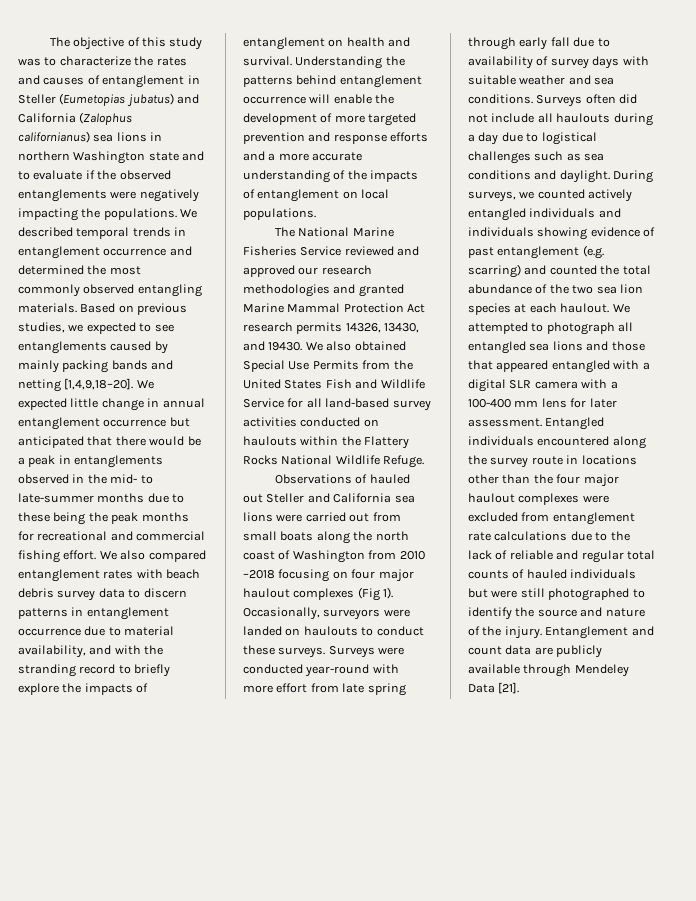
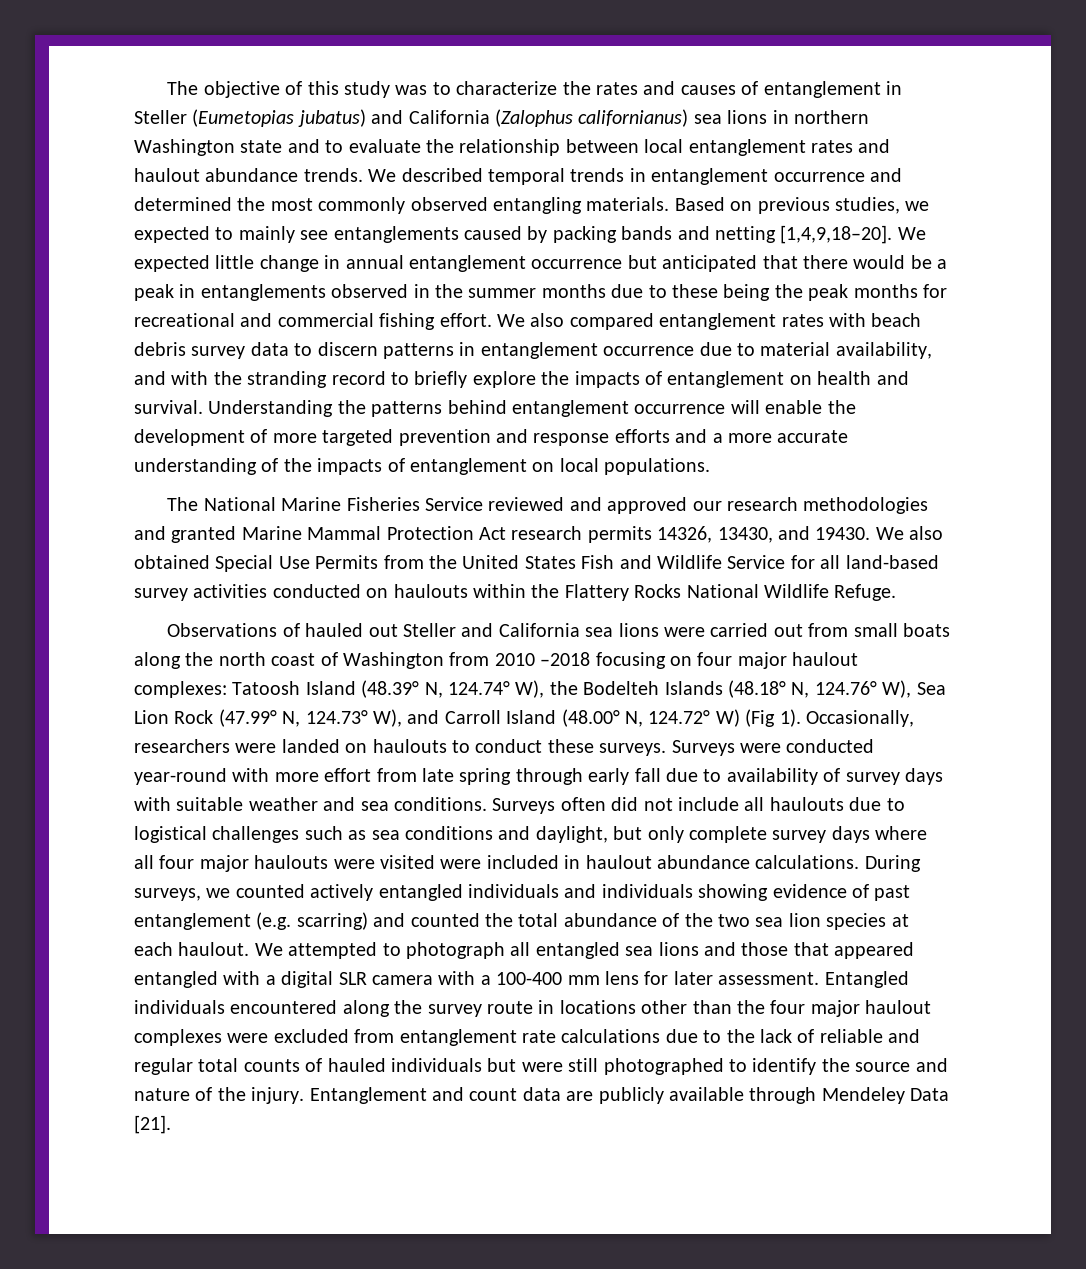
[85,170,171,180] [18,189,199,202] [18,208,177,221] if the observed entanglements were negatively impacting the populations. -> [426,139,891,156] [134,168,363,182] the relationship between local entanglement rates and haulout abundance trends.
(152, 327) none -> [238,226,295,243] mainly
[18,360,59,373] mainly -> (548, 234) none
[110,474,153,484] [18,493,94,503] mid- to late-summer -> [468,288,537,298] summer
[293,588,355,600] complexes -> [134,680,946,698] [134,709,740,727] complexes: Tatoosh Island (48.39° N, 124.74° W), the Bodelteh Islands (48.18° N, 124.76° W), Sea Lion Rock (47.99° N, 124.73° W), and Carroll Island (48.00° N, 124.72° W)
[323,609,381,620] surveyors -> [134,739,230,753] researchers
[613,113,653,126] [468,132,499,145] during a day -> (844, 804) none
[559,170,610,183] daylight. -> [535,826,928,843] [134,855,860,872] daylight, but only complete survey days where all four major haulouts were visited were included in haulout abundance calculations.

